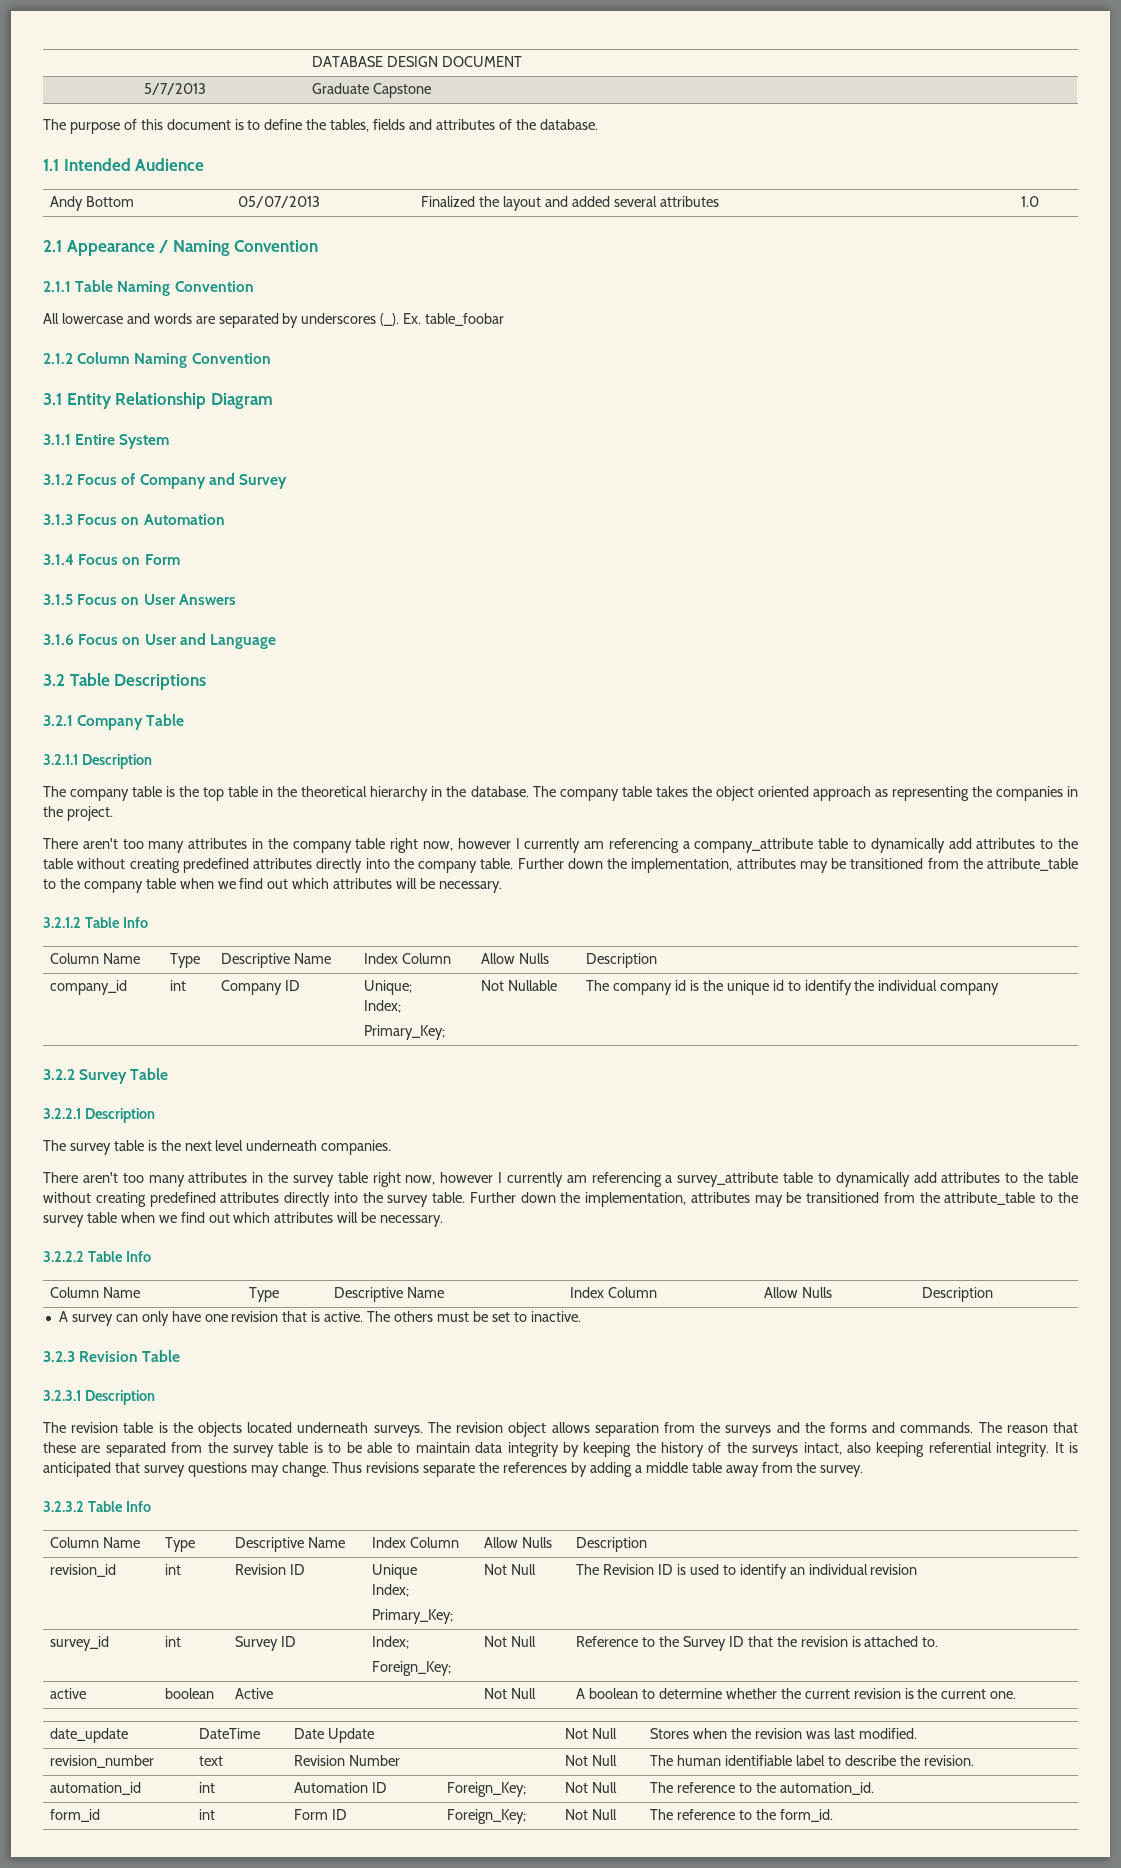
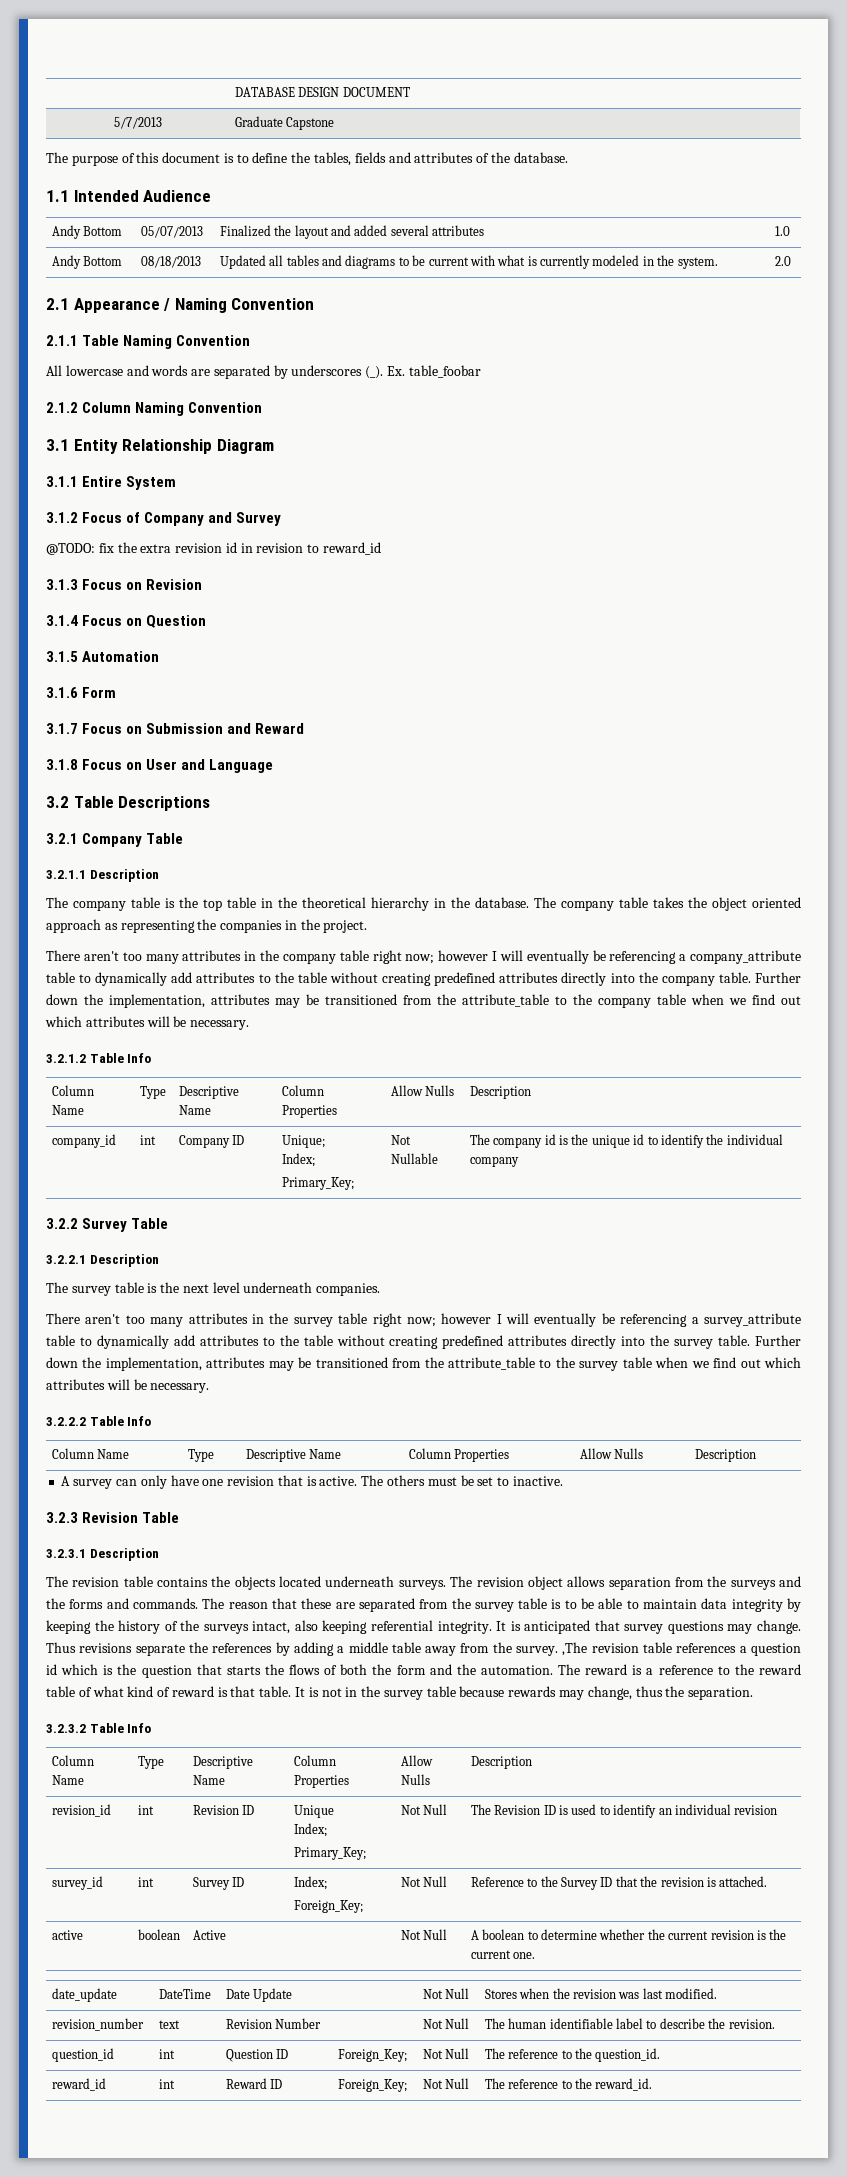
(1040, 201) none -> [51,255,123,269] [140,256,201,268] [219,255,718,269] [774,256,791,266] // Andy Bottom | 08/18/2013 | Updated all tables and diagrams to be current with what is currently modeled in the system. | 2.0
(287, 481) none -> [46,542,382,555] // @TODO: fix the extra revision id in revision to reward_id
[143,514,225,525] Automation -> [146,579,203,590] Revision
(141, 561) none -> [146,615,207,628] [46,651,160,662] [46,687,78,698] Question // 3.1.5 Automation // 3.1.6
[43,594,236,605] [43,634,74,645] 3.1.5 Focus on User Answers // 3.1.6 -> [46,723,305,734] [46,759,78,770] 3.1.7 Focus on Submission and Reward // 3.1.8
[422,838,605,853] now, however I currently am -> [405,950,606,964] now; however I will eventually be
[364,953,452,964] Index Column -> [281,1085,324,1096] [281,1105,337,1118] Column Properties
[405,1172,587,1187] now, however I currently am -> [406,1313,615,1327] now; however I will eventually be
[570,1287,658,1298] Index Column -> [408,1448,510,1462] Column Properties
[158,1422,168,1433] is -> [157,1577,209,1587] contains
(864, 1471) none -> [562,1642,801,1656] [46,1664,802,1678] [46,1686,754,1700] ,The revision table references a question id which is the question that starts the flows of both the form and the automation. The reward is a reference to the reward table of what kind of reward is that table. It is not in the survey table because rewards may change, thus the separation.
[372,1537,460,1548] Index Column -> [293,1755,336,1766] [293,1775,349,1788] Column Properties
[864,1636,939,1647] attached to. -> [719,1876,768,1887] attached.
[50,1782,142,1795] [199,1782,216,1793] [294,1782,388,1793] [447,1782,527,1797] [565,1782,618,1793] [650,1782,874,1795] [50,1809,101,1822] [199,1809,216,1820] [294,1809,348,1820] [447,1809,527,1824] [565,1809,618,1820] [650,1809,833,1822] automation_id | int | Automation ID | Foreign_Key; | Not Null | The reference to the automation_id. // form_id | int | Form ID | Foreign_Key; | Not Null | The reference to the form_id. -> [51,2048,114,2062] [158,2049,175,2059] [225,2049,289,2062] [337,2049,407,2062] [422,2048,470,2059] [484,2048,661,2062] [51,2078,106,2091] [158,2079,175,2089] [225,2078,283,2089] [337,2079,407,2092] [422,2078,470,2089] [484,2078,653,2091] question_id | int | Question ID | Foreign_Key; | Not Null | The reference to the question_id. // reward_id | int | Reward ID | Foreign_Key; | Not Null | The reference to the reward_id.

